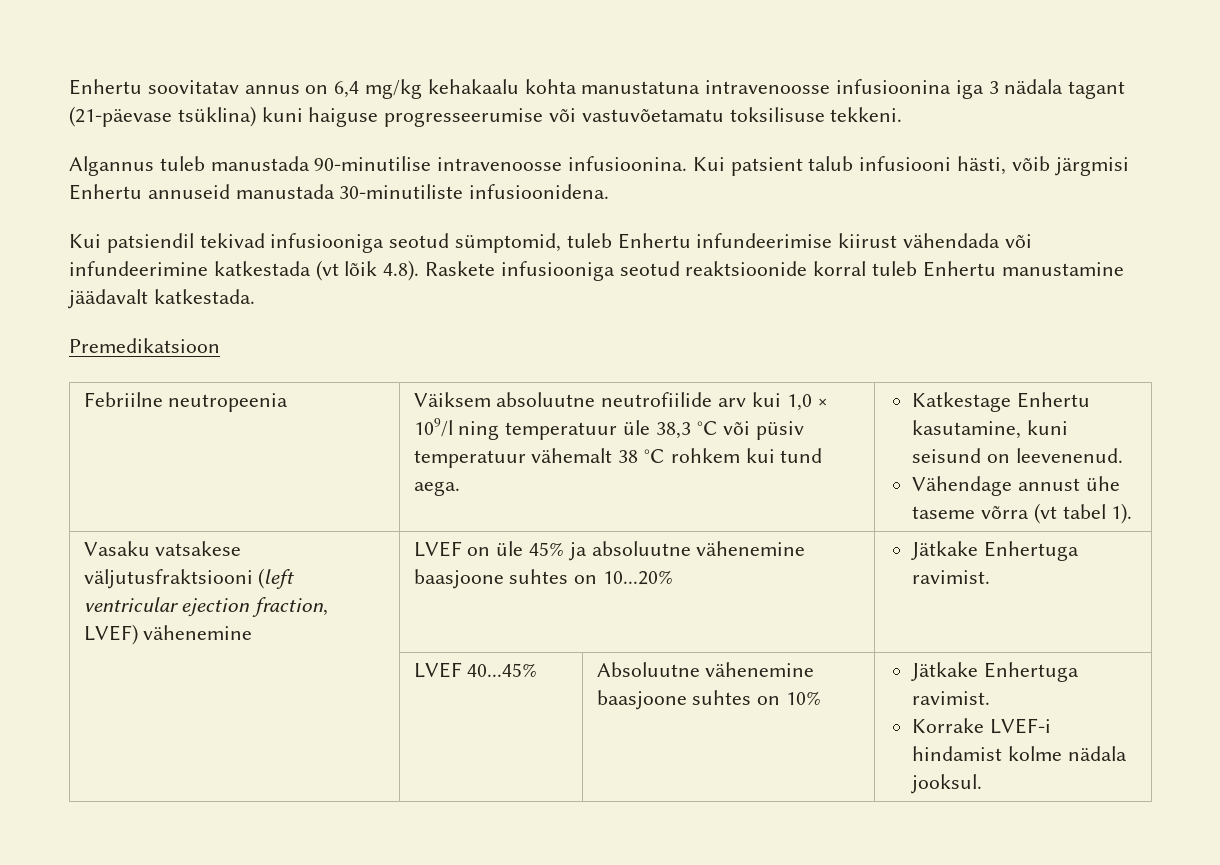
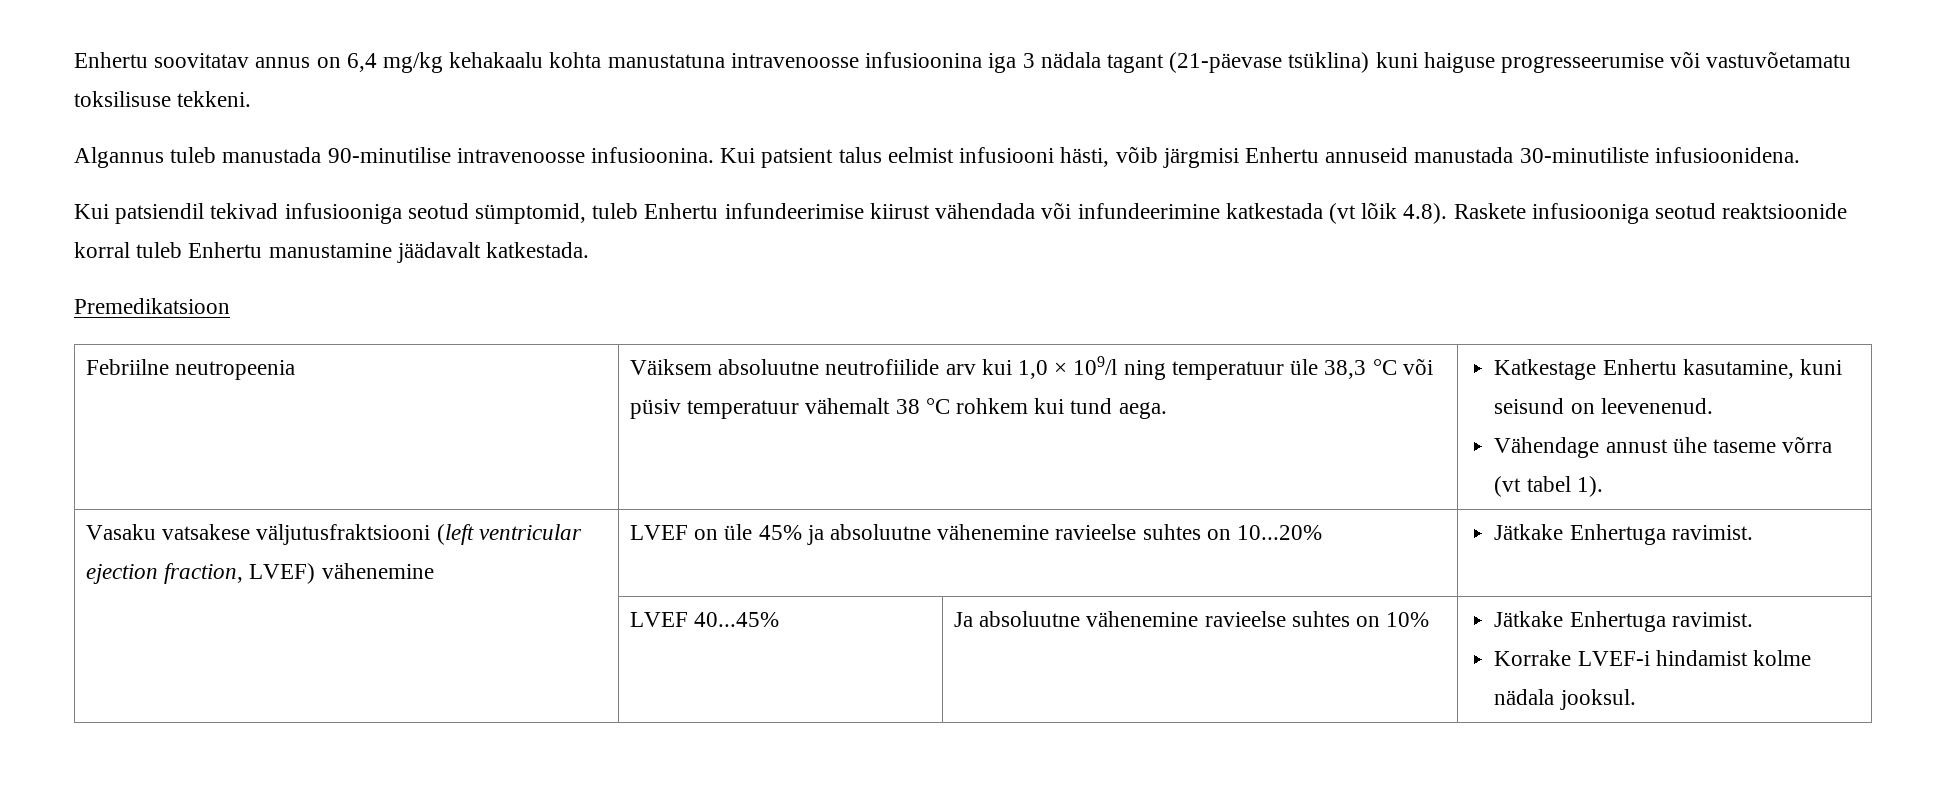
[808,156,854,171] talub -> [838,147,954,163] talus eelmist
[413,569,504,589] baasjoone -> [1055,524,1137,540] ravieelse
[596,662,815,677] [596,690,687,710] Absoluutne vähenemine baasjoone -> [953,611,1286,627] Ja absoluutne vähenemine ravieelse

